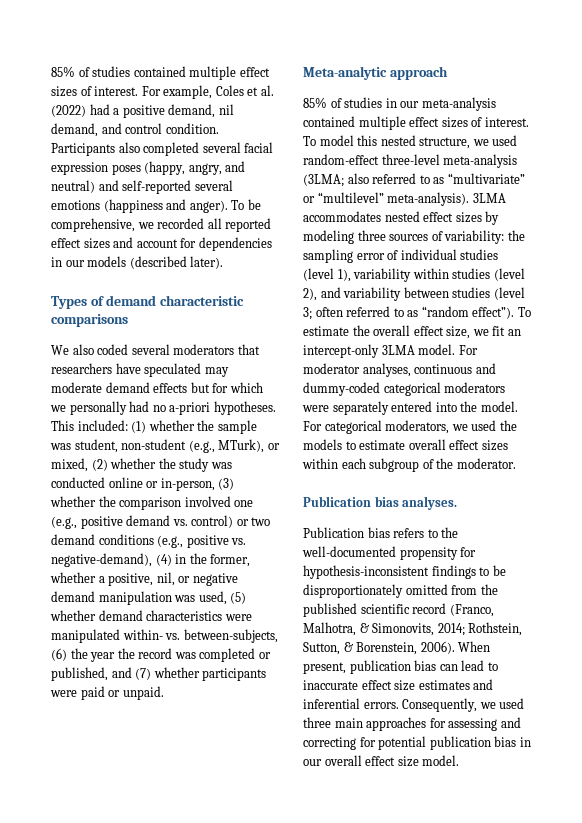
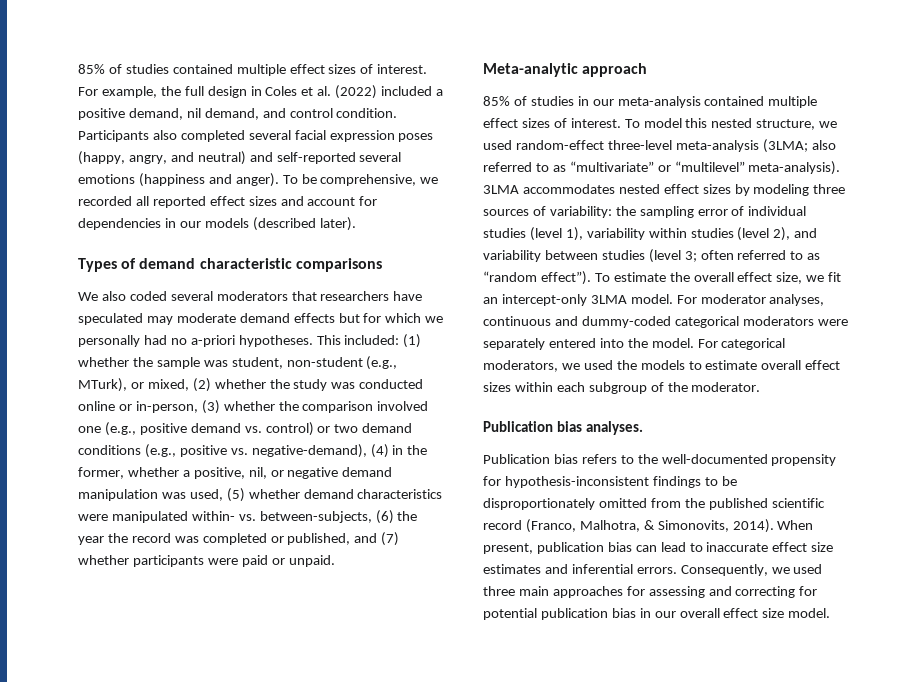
(213, 92) none -> [160,86,262,98] the full design in
[89,104,110,115] had -> [381,86,433,96] included
[437,622,523,636] [303,641,455,655] 2014; Rothstein, Sutton, & Borenstein, 2006). -> [732,519,774,533] 2014).

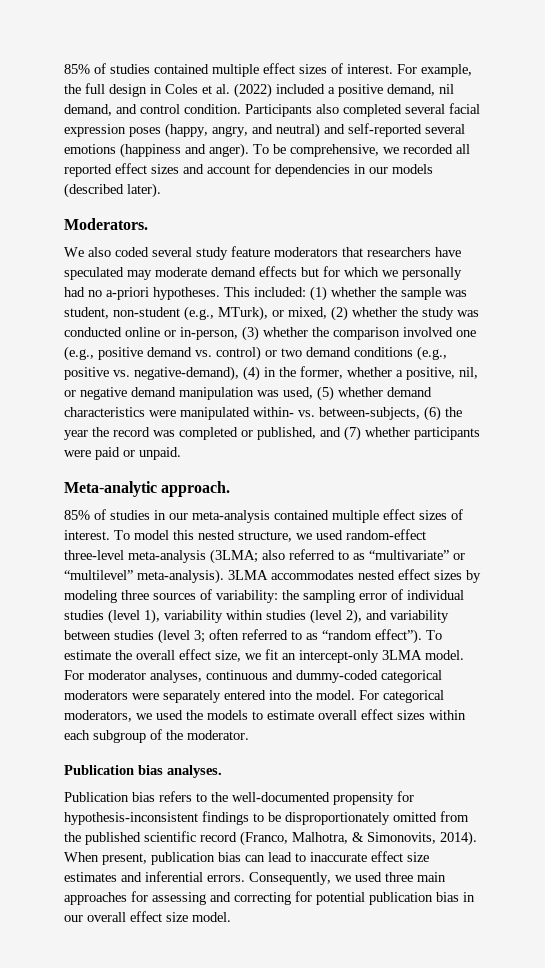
[78,258,382,272] Types of demand characteristic comparisons -> [64,218,148,230] Moderators.
(213, 296) none -> [196,246,270,260] study feature
[582,63,648,77] approach -> [161,481,231,497] approach.

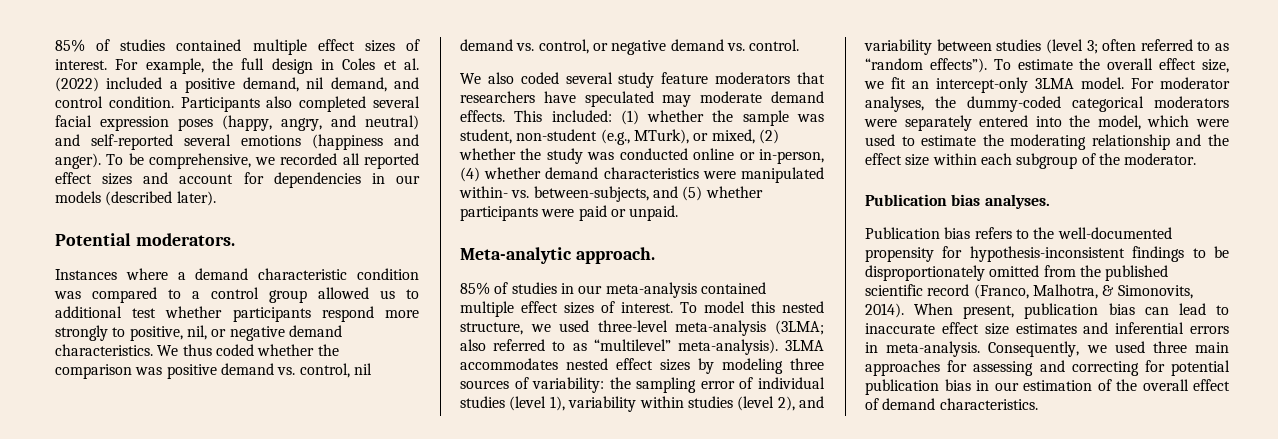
[64,218,148,230] Moderators. -> [55,233,235,246] [55,268,420,280] [54,287,419,303] [55,306,419,322] [55,325,342,341] [55,344,339,356] [55,363,372,379] [460,39,800,55] Potential moderators. // Instances where a demand characteristic condition was compared to a control group allowed us to additional test whether participants respond more strongly to positive, nil, or negative demand characteristics. We thus coded whether the comparison was positive demand vs. control, nil demand vs. control, or negative demand vs. control.
[259,266,462,280] [64,287,220,300] effects but for which we personally had no a-priori hypotheses. -> [460,110,505,122] effects.
[242,326,476,341] [64,346,447,361] [64,366,478,381] [64,386,334,401] (3) whether the comparison involved one (e.g., positive demand vs. control) or two demand conditions (e.g., positive vs. negative-demand), (4) in the former, whether a positive, nil, or negative demand manipulation was used, (5) -> [460,167,480,182] (4)
[424,406,462,421] [64,426,361,441] (6) the year the record was completed or published, and (7) -> [652,186,703,201] and (5)
[346,529,426,540] random-effect -> (590, 326) none
[369,550,465,560] “multivariate” or -> (587, 347) none
[375,629,422,644] effect”). -> [929,58,987,73] effects”).
[206,670,293,680] continuous and -> [935,96,956,108] the
[316,690,444,703] [64,709,425,722] model. For categorical moderators, we used the models to estimate overall effect sizes -> [1097,115,1229,130] [865,134,1229,150] [865,153,930,166] model, which were used to estimate the moderating relationship and the effect size
[207,875,245,882] errors. -> [1190,326,1229,334] [865,341,981,357] errors in meta-analysis.
[87,911,231,922] overall effect size model. -> [1023,379,1230,391] [865,398,1038,410] estimation of the overall effect of demand characteristics.

